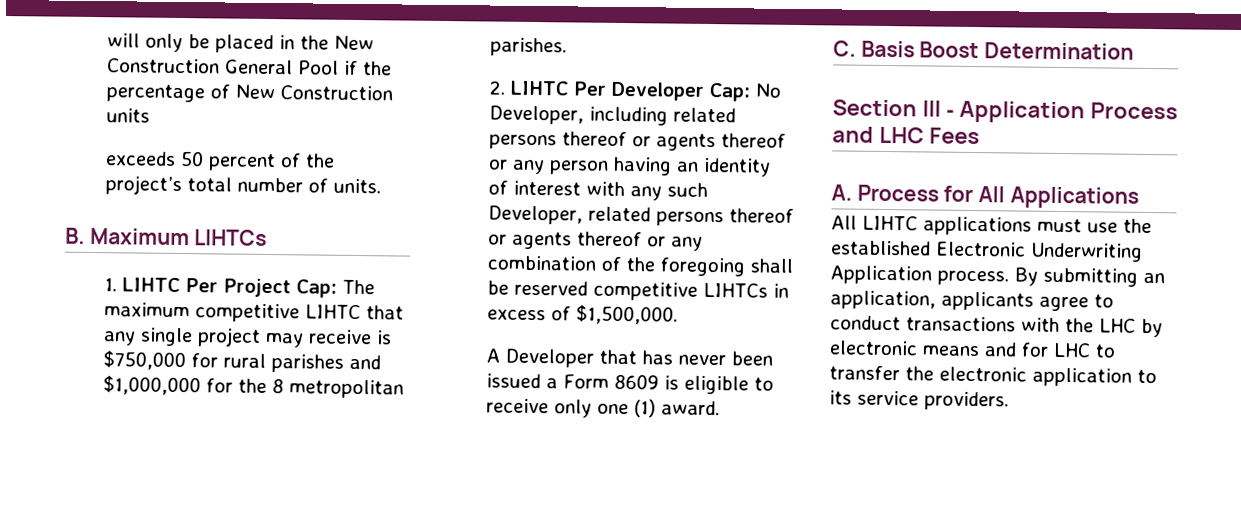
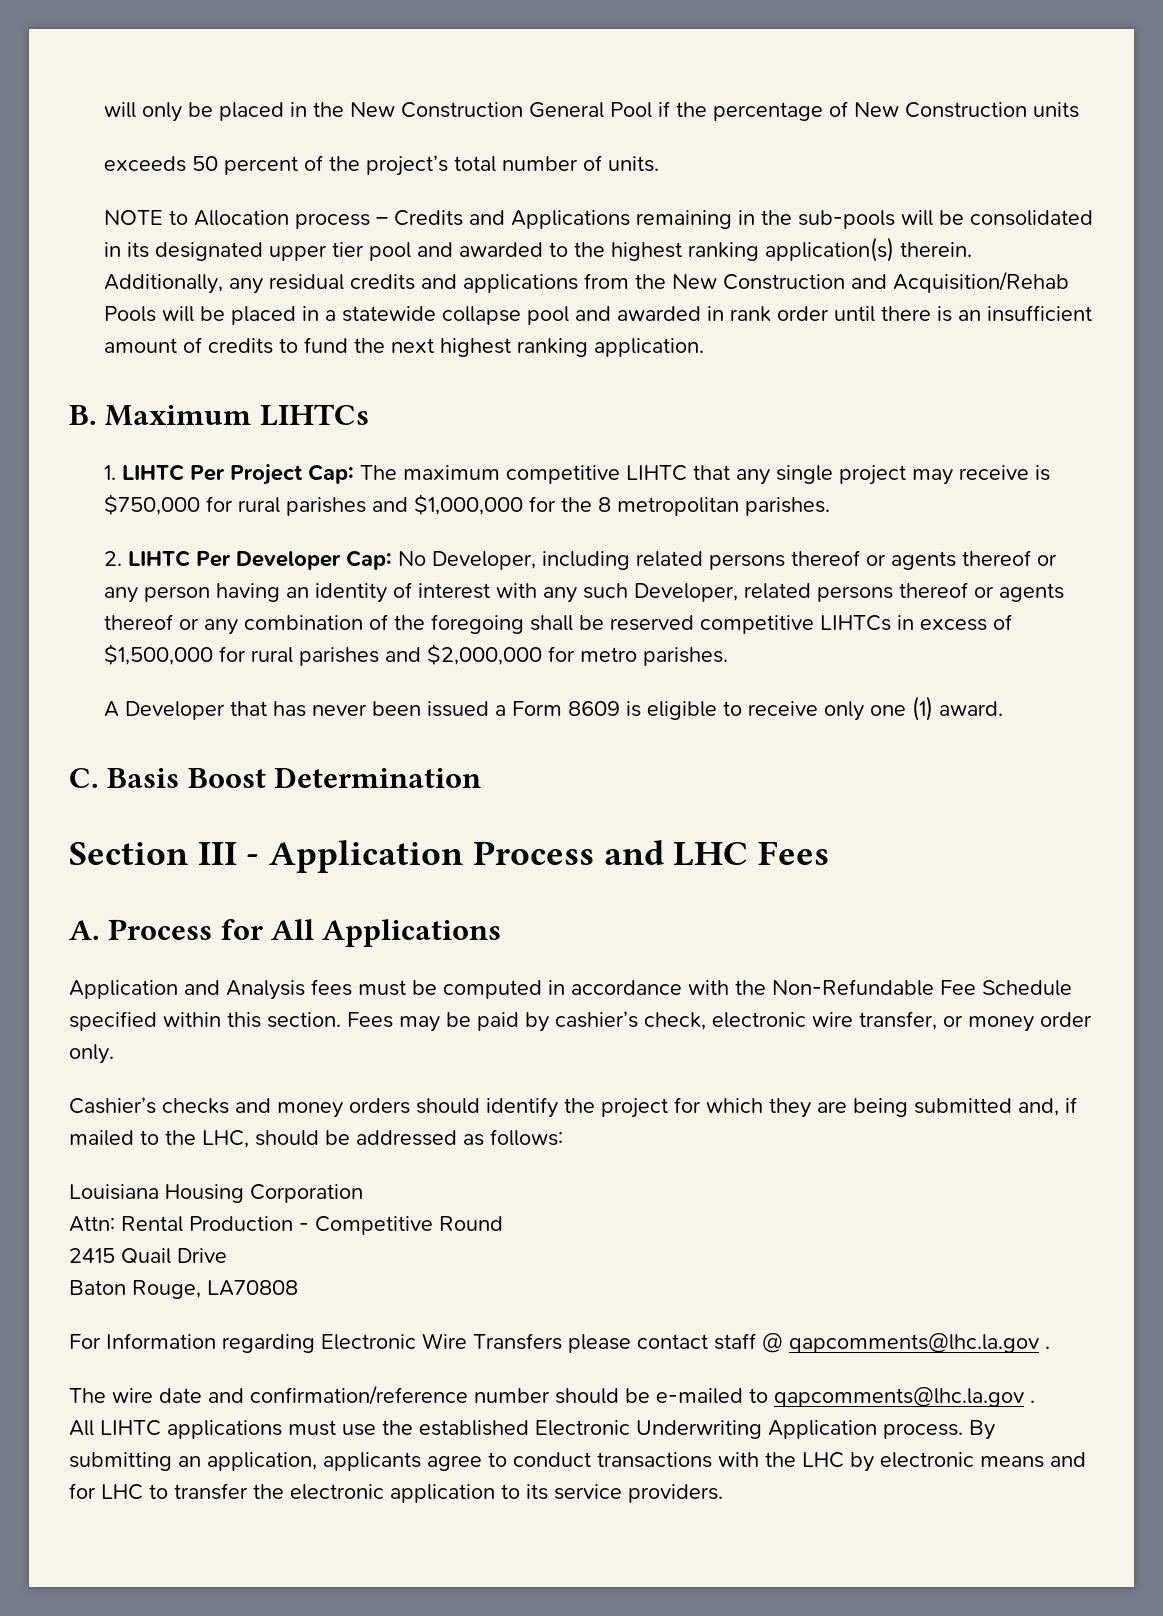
(381, 186) none -> [103,210,1093,229] [103,237,972,262] [103,271,1069,294] [103,305,1092,325] [103,337,704,357] // NOTE to Allocation process – Credits and Applications remaining in the sub-pools will be consolidated in its designated upper tier pool and awarded to the highest ranking application(s) therein. Additionally, any residual credits and applications from the New Construction and Acquisition/Rehab Pools will be placed in a statewide collapse pool and awarded in rank order until there is an insufficient amount of credits to fund the next highest ranking application.
[575,304,678,325] $1,500,000. -> [103,644,728,666] $1,500,000 for rural parishes and $2,000,000 for metro parishes.
(1139, 197) none -> [69,979,1072,1000] [69,1011,1092,1032] [69,1044,114,1064] [69,1097,1077,1118] [69,1129,563,1148] [69,1184,363,1203] [69,1216,503,1235] [69,1248,227,1264] [69,1280,298,1299] [69,1333,1050,1353] [69,1385,1035,1407] // Application and Analysis fees must be computed in accordance with the Non‐Refundable Fee Schedule specified within this section. Fees may be paid by cashier’s check, electronic wire transfer, or money order only. // Cashier’s checks and money orders should identify the project for which they are being submitted and, if mailed to the LHC, should be addressed as follows: // Louisiana Housing Corporation // Attn: Rental Production ‐ Competitive Round // 2415 Quail Drive // Baton Rouge, LA70808 // For Information regarding Electronic Wire Transfers please contact staff @ qapcomments@lhc.la.gov . // The wire date and confirmation/reference number should be e‐mailed to qapcomments@lhc.la.gov .

